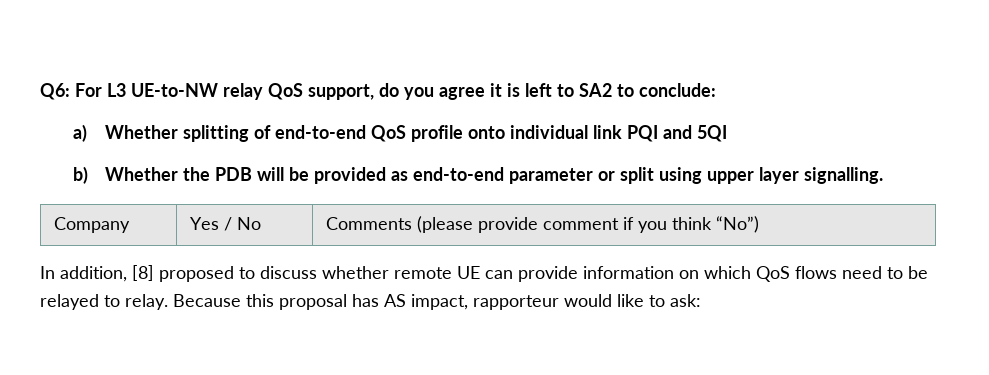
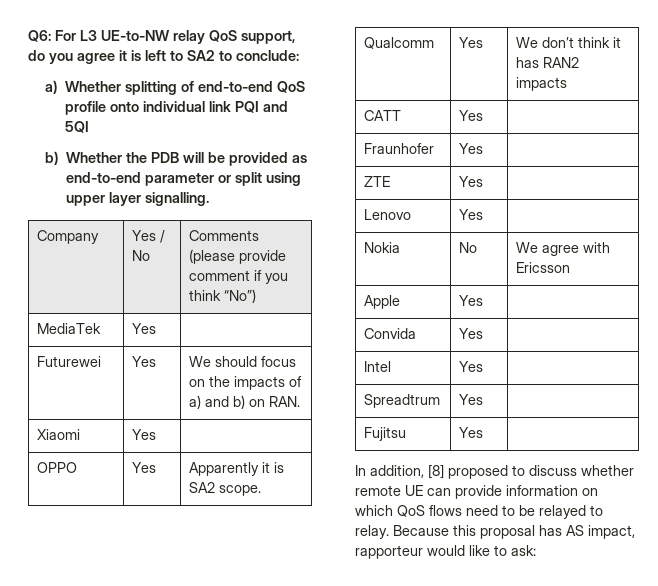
(759, 224) none -> [37,323,102,334] [132,323,157,334] [37,356,102,367] [132,356,157,367] [189,356,297,367] [189,376,303,390] [189,395,301,409] [37,429,81,440] [132,429,157,440] [37,462,78,473] [132,462,157,473] [189,462,285,476] [189,482,262,496] [364,37,435,49] [459,37,484,48] [516,37,622,48] [516,57,580,68] [516,77,568,91] [364,110,402,121] [459,110,484,121] [364,143,435,154] [459,143,484,154] [364,176,391,187] [459,176,484,187] [364,209,412,220] [459,209,484,220] [364,242,401,253] [459,242,478,253] [516,242,611,256] [516,262,571,273] [364,295,401,309] [459,295,484,306] [364,328,417,339] [459,328,484,339] [364,361,392,372] [459,361,484,372] [364,394,441,408] [459,394,484,405] [364,427,407,441] [459,427,484,438] // MediaTek | Yes | // Futurewei | Yes | We should focus on the impacts of a) and b) on RAN. // Xiaomi | Yes | // OPPO | Yes | Apparently it is SA2 scope. // Qualcomm | Yes | We don’t think it has RAN2 impacts // CATT | Yes | // Fraunhofer | Yes | // ZTE | Yes | // Lenovo | Yes | // Nokia | No | We agree with Ericsson // Apple | Yes | // Convida | Yes | // Intel | Yes | // Spreadtrum | Yes | // Fujitsu | Yes |

